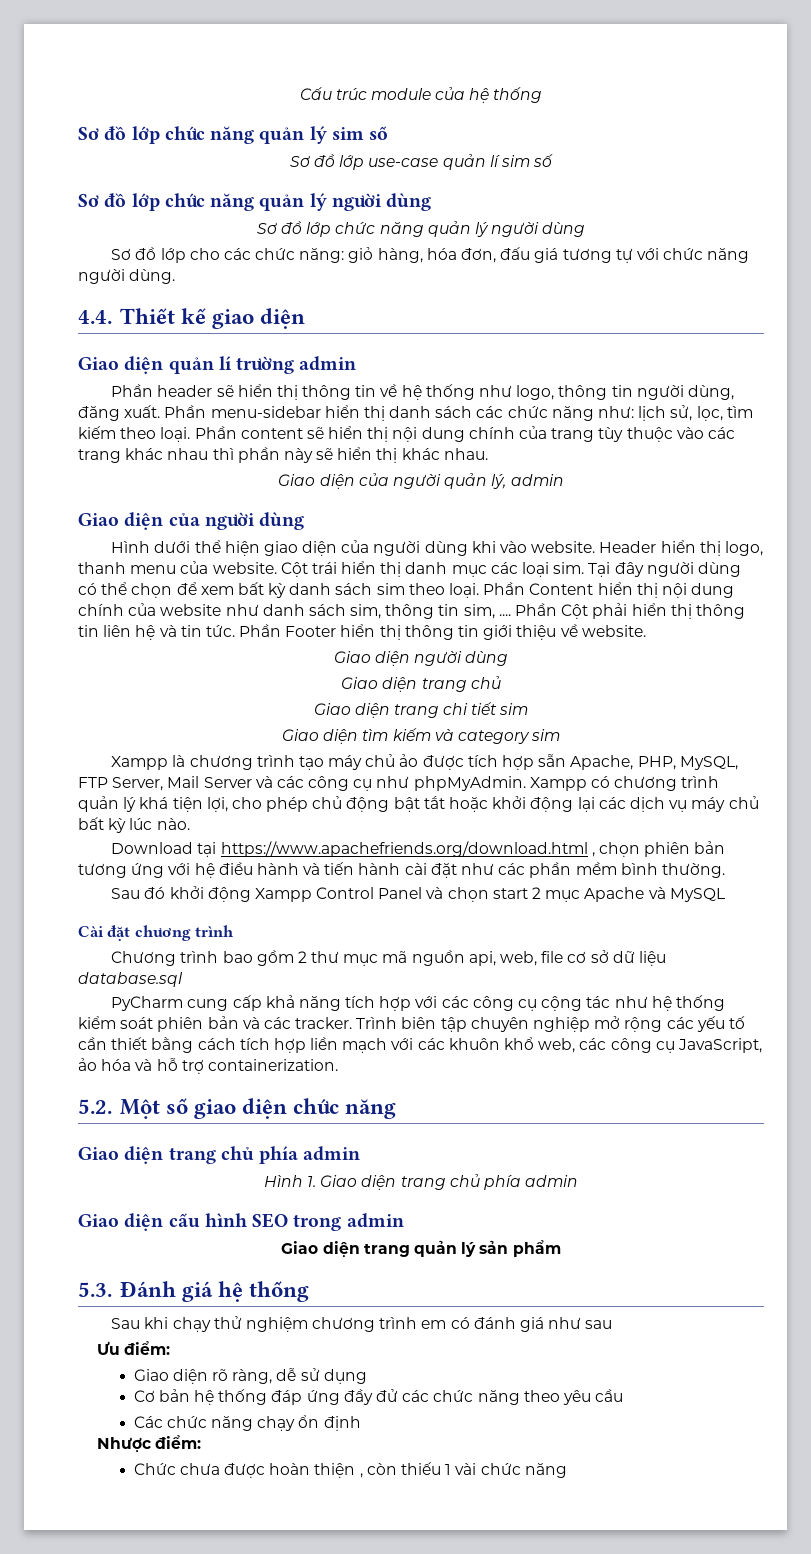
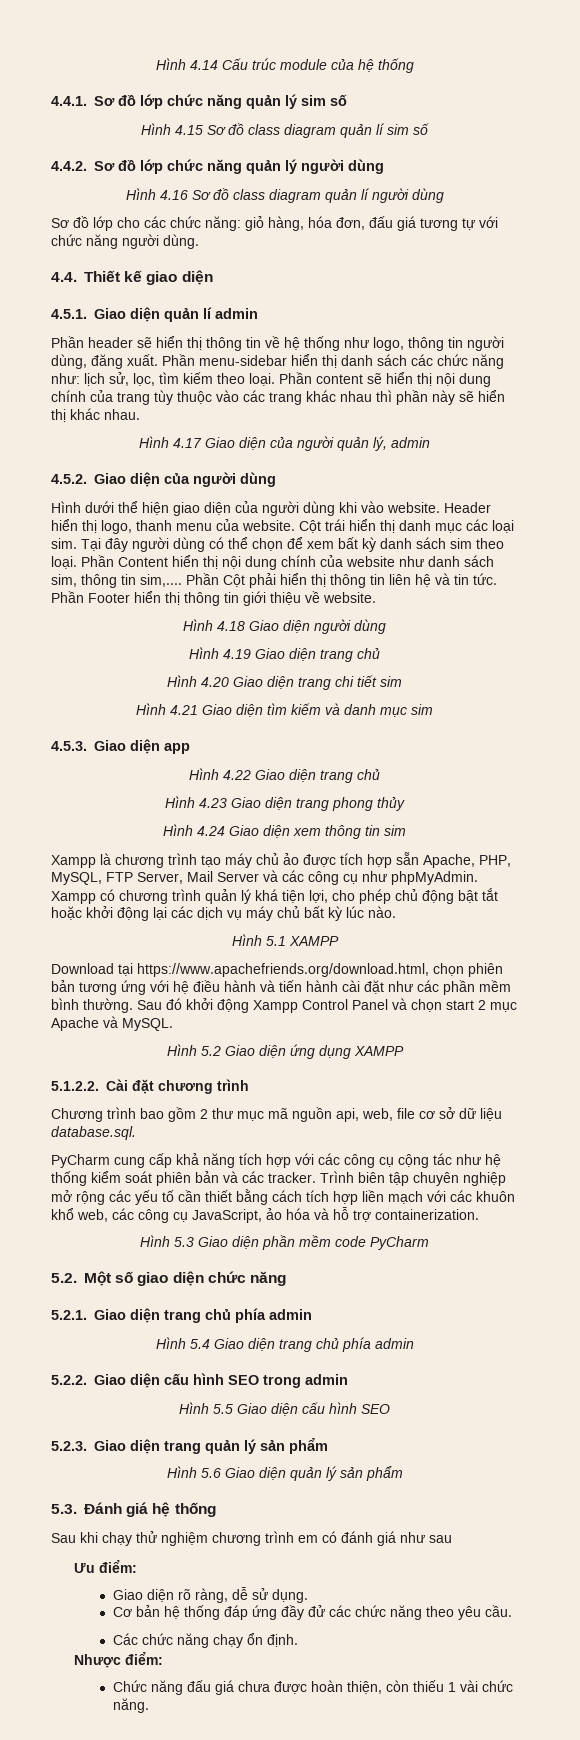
(299, 93) none -> [155,58,218,70] Hình 4.14
(543, 95) none -> [51,96,87,106] 4.4.1.
[289,154,439,170] Sơ đồ lớp use-case -> [141,123,336,138] Hình 4.15 Sơ đồ class diagram
[78,193,432,211] [256,221,489,237] Sơ đồ lớp chức năng quản lý người dùng // Sơ đồ lớp chức năng quản lý -> [51,159,384,174] [125,188,370,203] 4.4.2. Sơ đồ lớp chức năng quản lý người dùng // Hình 4.16 Sơ đồ class diagram quản lí
(305, 318) none -> [51,309,87,319] 4.5.1.
[236,356,295,374] trường -> (212, 313) none
(488, 454) none -> [139,436,202,448] Hình 4.17
(564, 480) none -> [51,474,87,484] 4.5.2.
[463,604,511,619] sim, .... -> [140,574,182,587] sim,....
(646, 631) none -> [183,619,245,631] Hình 4.18
[341,676,501,692] Giao diện trang chủ // -> [189,647,380,662] [167,675,229,687] Hình 4.19 Giao diện trang chủ // Hình 4.20
(529, 709) none -> [136,703,198,715] Hình 4.21
[457,730,530,744] category -> [344,704,433,717] [51,739,190,754] [189,768,380,783] [165,796,405,811] [163,824,380,839] danh mục sim // 4.5.3. Giao diện app // Hình 4.22 Giao diện trang chủ // Hình 4.23 Giao diện trang phong thủy // Hình 4.24 Giao diện xem thông tin
(190, 824) none -> [231,934,339,946] // Hình 5.1 XAMPP
[220,841,595,857] https://www.apachefriends.org/download.html , -> [137,963,429,977] https://www.apachefriends.org/download.html,
(725, 870) // -> (133, 1005) none
[669,888,725,902] MySQL // -> [122,1018,173,1031] [166,1044,404,1059] [51,1081,99,1091] MySQL. // Hình 5.2 Giao diện ứng dụng XAMPP // 5.1.2.2.
[78,972,183,987] database.sql -> [51,1126,136,1140] database.sql.
(338, 1065) none -> [140,1235,429,1250] // Hình 5.3 Giao diện phần mềm code PyCharm
(397, 1109) none -> [51,1310,87,1320] 5.2.1.
[307,1174,579,1190] 1. Giao diện trang chủ phía admin // -> [189,1337,414,1352] [51,1375,87,1385] 5.4 Giao diện trang chủ phía admin // 5.2.2.
(404, 1220) none -> [179,1402,390,1416] [51,1441,87,1451] Hình 5.5 Giao diện cấu hình SEO // 5.2.3.
(561, 1248) none -> [166,1466,403,1481] // Hình 5.6 Giao diện quản lý sản phẩm
[323,1369,367,1384] dụng -> [271,1589,308,1603] dụng.
[595,1389,624,1402] cầu -> [484,1605,512,1617] cầu.
[323,1416,361,1431] định -> [266,1634,298,1647] định.
(176, 1469) none -> [150,1680,234,1695] năng đấu giá
[314,1463,363,1478] thiện , -> [346,1681,382,1694] thiện,
[524,1463,567,1478] năng -> [112,1698,149,1713] năng.

